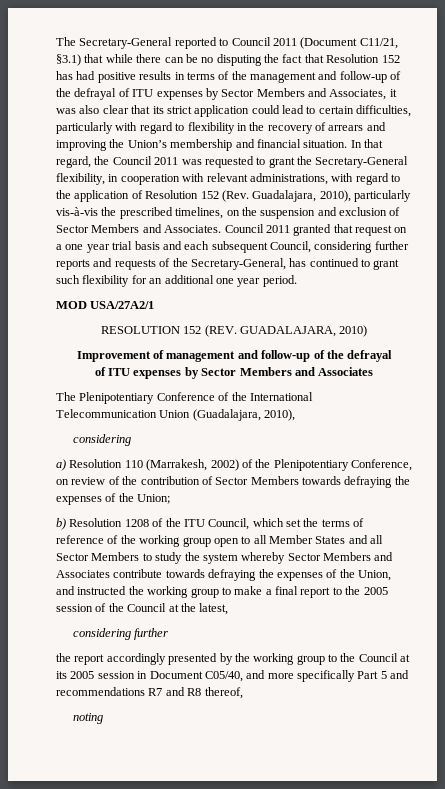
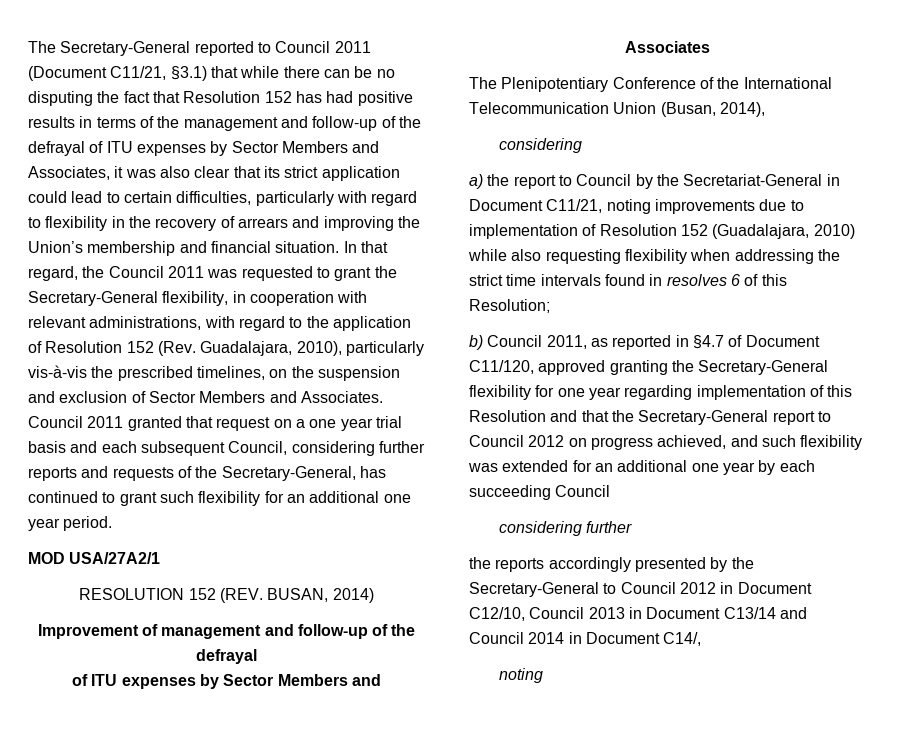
[239,325,368,337] GUADALAJARA, 2010) -> [267,588,374,603] BUSAN, 2014)
[192,409,296,421] (Guadalajara, 2010), -> [660,102,765,117] (Busan, 2014),
[69,459,412,471] [56,476,410,488] [56,493,171,505] [56,518,365,530] [56,535,384,547] [56,552,394,564] [56,569,391,581] [56,586,388,598] [56,603,229,615] Resolution 110 (Marrakesh, 2002) of the Plenipotentiary Conference, on review of the contribution of Sector Members towards defraying the expenses of the Union; // b) Resolution 1208 of the ITU Council, which set the terms of reference of the working group open to all Member States and all Sector Members to study the system whereby Sector Members and Associates contribute towards defraying the expenses of the Union, and instructed the working group to make a final report to the 2005 session of the Council at the latest, -> [487,174,840,189] [469,199,804,214] [469,224,855,239] [468,249,840,264] [469,274,787,286] [469,299,550,313] [469,335,820,350] [469,360,829,375] [469,385,853,400] [469,410,831,425] [469,435,863,450] [468,460,815,475] [469,485,611,500] the report to Council by the Secretariat-General in Document C11/21, noting improvements due to implementation of Resolution 152 (Guadalajara, 2010) while also requesting flexibility when addressing the strict time intervals found in resolves 6 of this Resolution; // b) Council 2011, as reported in §4.7 of Document C11/120, approved granting the Secretary-General flexibility for one year regarding implementation of this Resolution and that the Secretary-General report to Council 2012 on progress achieved, and such flexibility was extended for an additional one year by each succeeding Council
[74,654,105,665] report -> [495,558,545,572] reports
[253,653,411,665] [56,670,410,682] [56,687,243,699] working group to the Council at its 2005 session in Document C05/40, and more specifically Part 5 and recommendations R7 and R8 thereof, -> [469,582,812,597] [469,607,807,621] [469,632,702,646] Secretary-General to Council 2012 in Document C12/10, Council 2013 in Document C13/14 and Council 2014 in Document C14/,

